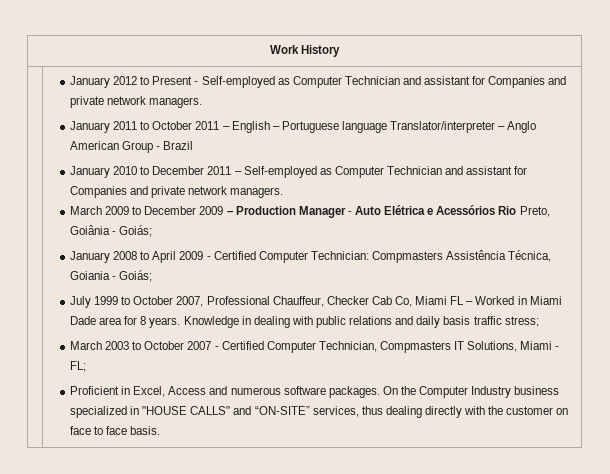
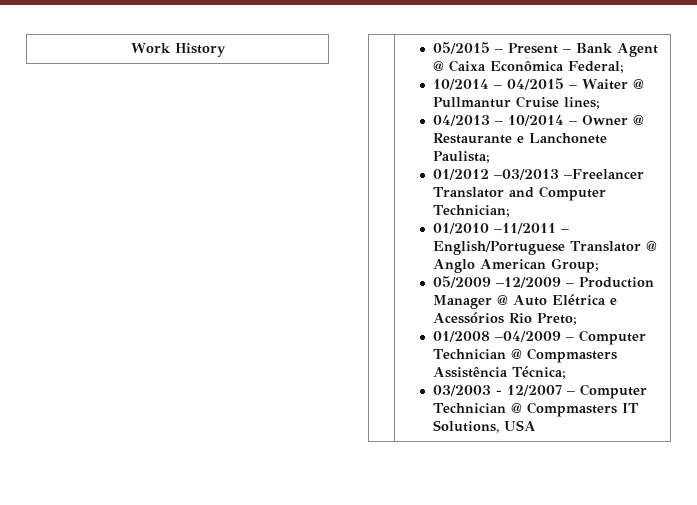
[70,76,567,88] [70,96,203,108] [70,121,537,133] [70,141,194,153] [70,166,528,178] [70,186,284,198] [70,206,224,215] January 2012 to Present - Self-employed as Computer Technician and assistant for Companies and private network managers. // January 2011 to October 2011 – English – Portuguese language Translator/interpreter – Anglo American Group - Brazil // January 2010 to December 2011 – Self-employed as Computer Technician and assistant for Companies and private network managers. // March 2009 to December 2009 -> [433,42,659,57] [433,60,625,73] [433,78,645,90] [433,96,601,109] [433,115,645,126] [433,133,608,144] [433,151,491,163] [433,169,645,180] [433,186,607,201] [433,205,511,217] [433,223,570,234] [433,241,658,255] [433,258,600,273] [433,276,562,288] 05/2015 – Present – Bank Agent @ Caixa Econômica Federal; // 10/2014 – 04/2015 – Waiter @ Pullmantur Cruise lines; // 04/2013 – 10/2014 – Owner @ Restaurante e Lanchonete Paulista; // 01/2012 –03/2013 –Freelancer Translator and Computer Technician; // 01/2010 –11/2011 – English/Portuguese Translator @ Anglo American Group; // 05/2009 –12/2009
[347,211,352,215] - -> [497,295,509,305] @
[519,206,550,217] [70,225,153,237] [70,250,552,263] [70,270,153,282] [70,296,562,308] [70,316,539,328] [70,341,560,353] [70,361,87,372] [70,386,560,398] [70,406,569,418] [70,426,161,435] Preto, Goiânia - Goiás; // January 2008 to April 2009 - Certified Computer Technician: Compmasters Assistência Técnica, Goiania - Goiás; // July 1999 to October 2007, Professional Chauffeur, Checker Cab Co, Miami FL – Worked in Miami Dade area for 8 years. Knowledge in dealing with public relations and daily basis traffic stress; // March 2003 to October 2007 - Certified Computer Technician, Compmasters IT Solutions, Miami - FL; // Proficient in Excel, Access and numerous software packages. On the Computer Industry business specialized in "HOUSE CALLS" and “ON-SITE” services, thus dealing directly with the customer on face to face basis. -> [537,313,578,325] [433,330,647,345] [433,348,618,363] [433,366,567,379] [433,384,648,399] [433,402,640,417] [433,420,537,433] Preto; // 01/2008 –04/2009 – Computer Technician @ Compmasters Assistência Técnica; // 03/2003 - 12/2007 – Computer Technician @ Compmasters IT Solutions, USA

